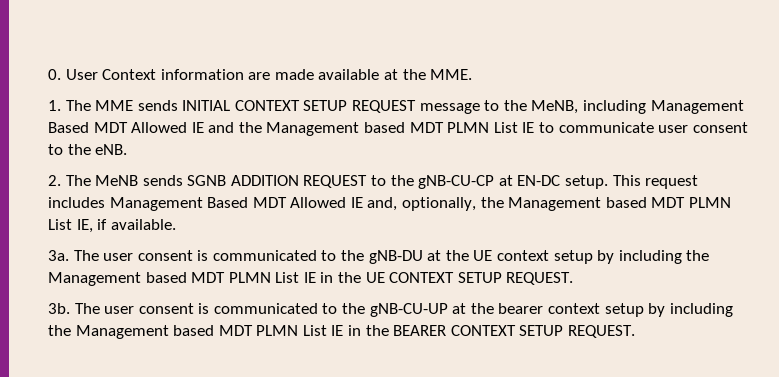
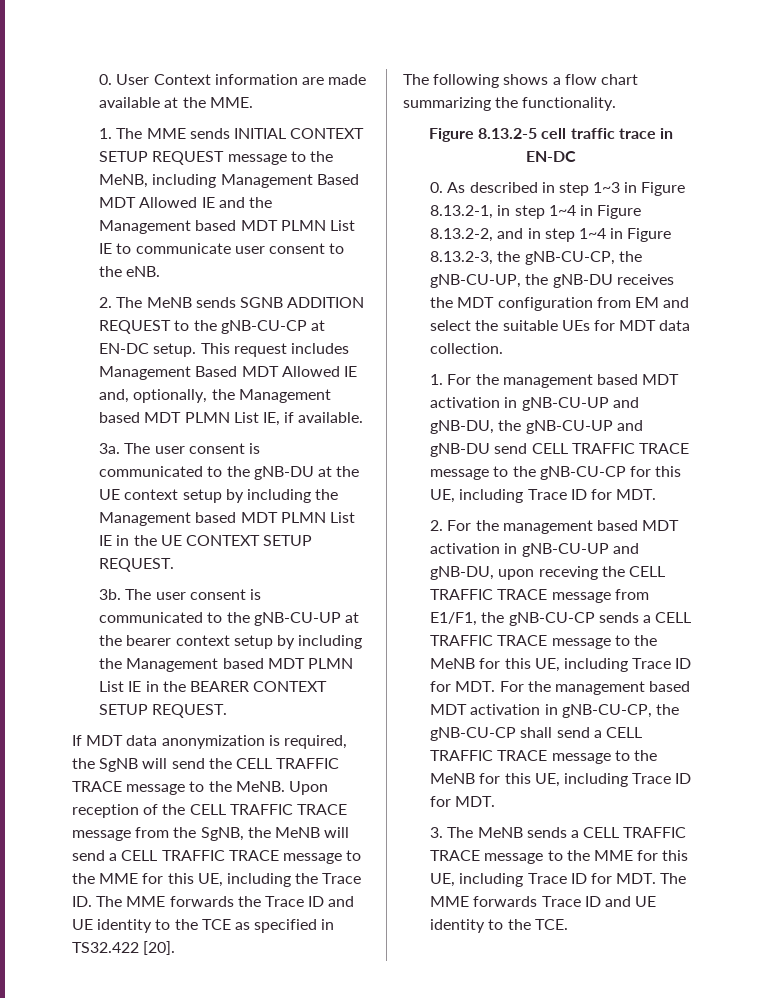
(636, 331) none -> [72,735,347,749] [72,758,340,772] [72,781,328,795] [72,804,347,818] [72,827,350,841] [72,850,362,864] [72,873,362,887] [72,896,355,907] [72,919,335,933] [72,941,176,955] [403,74,638,88] [403,97,617,111] [429,128,673,142] [526,151,576,162] [430,182,686,196] [430,205,642,219] [430,228,672,242] [430,251,642,265] [430,274,674,288] [430,297,690,311] [430,320,691,331] [430,343,504,354] [430,374,680,388] [430,397,639,411] [430,420,643,434] [430,443,689,457] [430,466,682,480] [430,489,657,503] [430,520,680,534] [430,543,639,557] [430,566,665,580] [430,589,649,603] [430,612,692,626] [430,635,657,649] [430,658,692,672] [430,681,691,695] [430,704,679,718] [430,727,642,741] [430,750,657,764] [430,773,692,787] [430,796,496,807] [430,827,687,838] [430,850,689,864] [430,873,687,887] [430,896,657,907] [430,919,568,933] // If MDT data anonymization is required, the SgNB will send the CELL TRAFFIC TRACE message to the MeNB. Upon reception of the CELL TRAFFIC TRACE message from the SgNB, the MeNB will send a CELL TRAFFIC TRACE message to the MME for this UE, including the Trace ID. The MME forwards the Trace ID and UE identity to the TCE as specified in TS32.422 [20]. // The following shows a flow chart summarizing the functionality. // Figure 8.13.2-5 cell traffic trace in EN-DC // 0. As described in step 1~3 in Figure 8.13.2-1, in step 1~4 in Figure 8.13.2-2, and in step 1~4 in Figure 8.13.2-3, the gNB-CU-CP, the gNB-CU-UP, the gNB-DU receives the MDT configuration from EM and select the suitable UEs for MDT data collection. // 1. For the management based MDT activation in gNB-CU-UP and gNB-DU, the gNB-CU-UP and gNB-DU send CELL TRAFFIC TRACE message to the gNB-CU-CP for this UE, including Trace ID for MDT. // 2. For the management based MDT activation in gNB-CU-UP and gNB-DU, upon receving the CELL TRAFFIC TRACE message from E1/F1, the gNB-CU-CP sends a CELL TRAFFIC TRACE message to the MeNB for this UE, including Trace ID for MDT. For the management based MDT activation in gNB-CU-CP, the gNB-CU-CP shall send a CELL TRAFFIC TRACE message to the MeNB for this UE, including Trace ID for MDT. // 3. The MeNB sends a CELL TRAFFIC TRACE message to the MME for this UE, including Trace ID for MDT. The MME forwards Trace ID and UE identity to the TCE.

